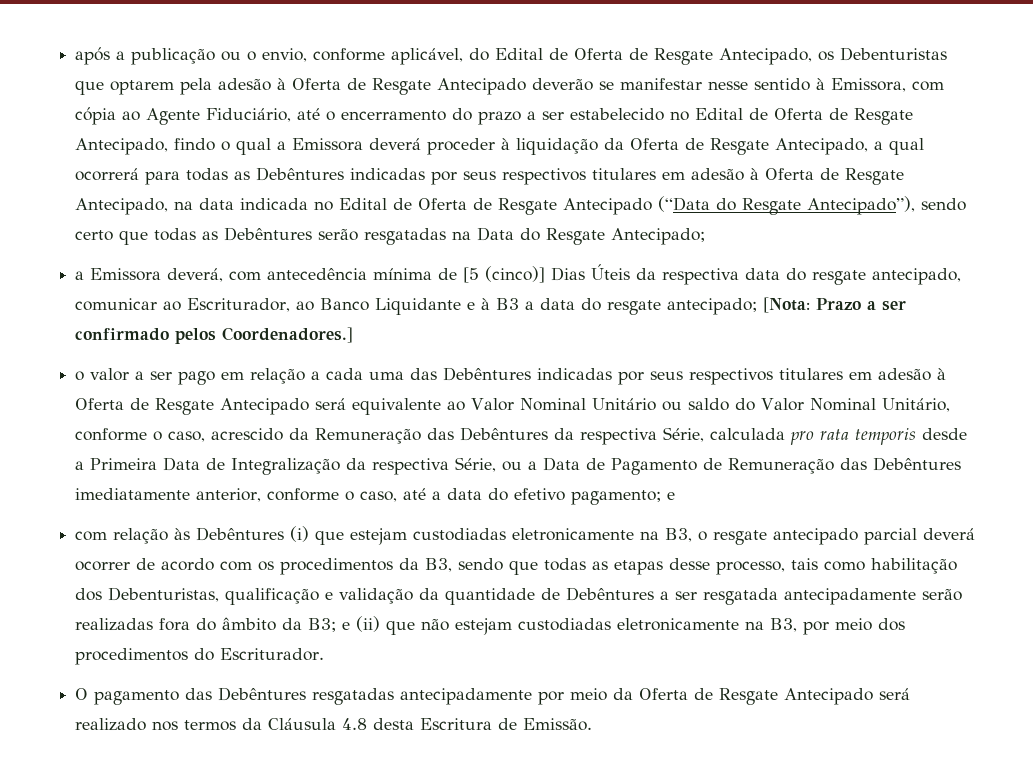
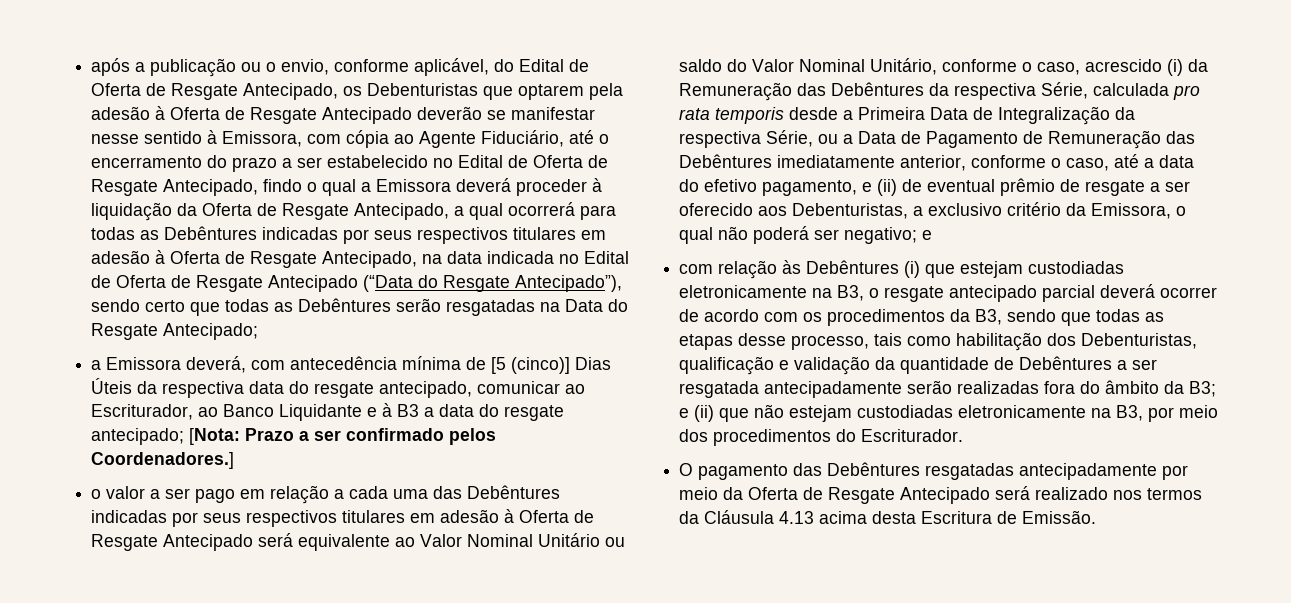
(284, 434) none -> [1167,59,1184,76] (i)
[571,490,662,505] pagamento; -> [762,178,1191,196] [679,202,1187,219] [679,226,918,244] pagamento, e (ii) de eventual prêmio de resgate a ser oferecido aos Debenturistas, a exclusivo critério da Emissora, o qual não poderá ser negativo;
[342,718,368,730] 4.8 -> [779,511,868,524] 4.13 acima

